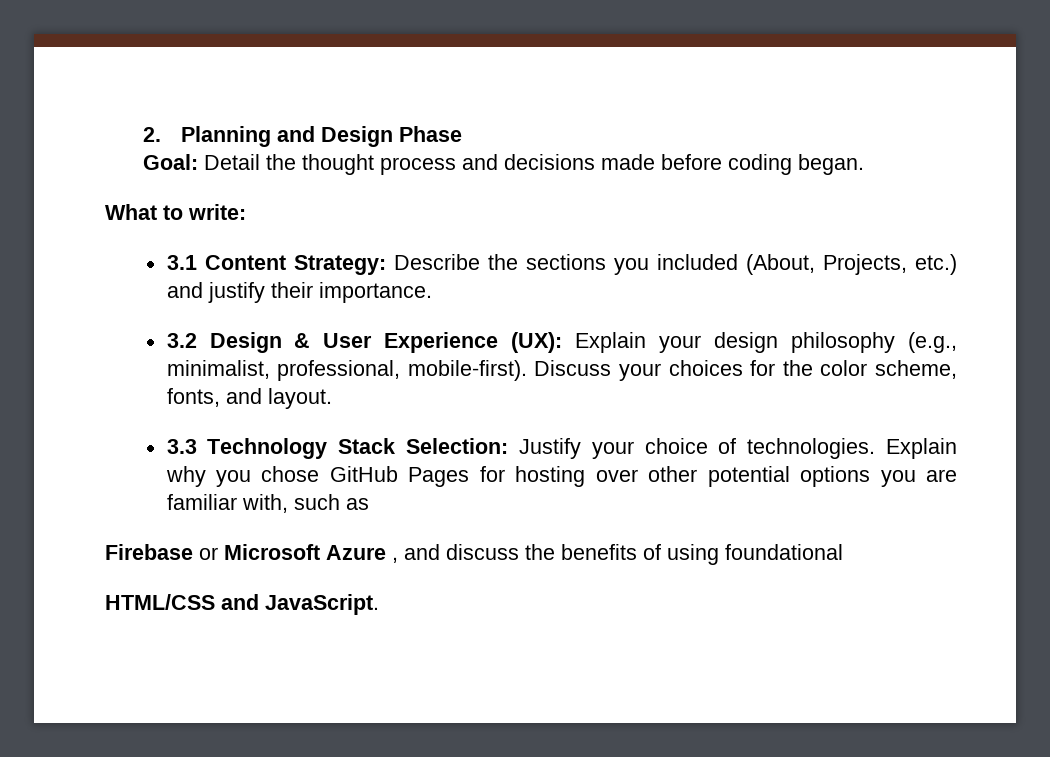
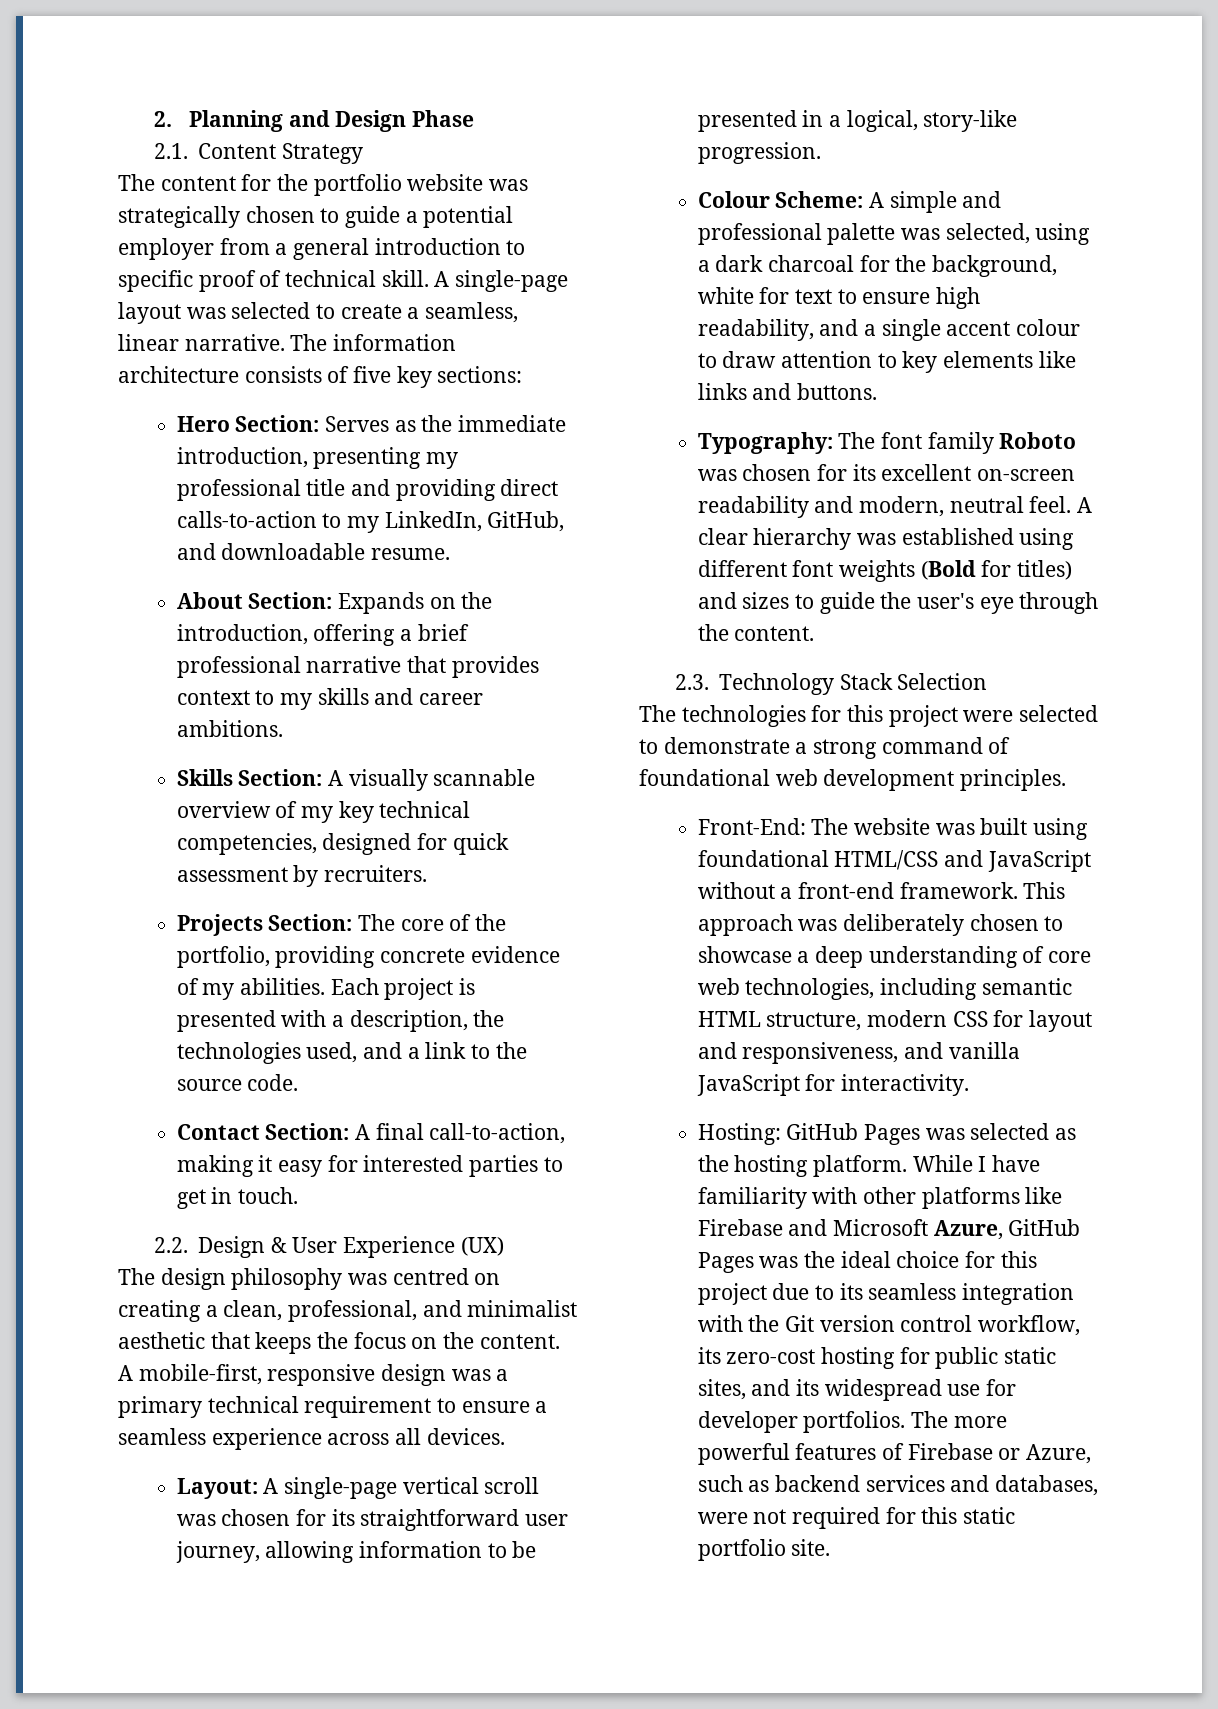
[142,154,864,175] [105,204,246,220] [166,254,957,275] [166,282,432,303] [166,332,958,353] [166,360,957,381] [166,388,332,409] [166,438,958,459] [165,466,957,487] [166,494,369,513] [105,544,843,565] [105,594,379,615] Goal: Detail the thought process and decisions made before coding began. // What to write: // 3.1 Content Strategy: Describe the sections you included (About, Projects, etc.) and justify their importance. // 3.2 Design & User Experience (UX): Explain your design philosophy (e.g., minimalist, professional, mobile-first). Discuss your choices for the color scheme, fonts, and layout. // 3.3 Technology Stack Selection: Justify your choice of technologies. Explain why you chose GitHub Pages for hosting over other potential options you are familiar with, such as // Firebase or Microsoft Azure , and discuss the benefits of using foundational // HTML/CSS and JavaScript. -> [153,143,363,164] [118,174,529,196] [118,206,514,228] [118,238,526,260] [118,270,569,292] [118,302,519,324] [118,334,457,351] [118,366,523,388] [176,415,567,432] [176,447,459,469] [176,479,559,501] [176,511,565,533] [176,543,451,560] [176,592,493,614] [176,624,469,646] [176,656,539,678] [176,688,484,710] [176,720,283,737] [176,769,536,791] [176,801,471,823] [176,833,509,855] [176,865,428,887] [176,914,507,936] [176,946,560,968] [176,978,476,1000] [176,1010,505,1032] [176,1042,527,1064] [176,1074,299,1091] [176,1123,566,1144] [176,1155,563,1177] [176,1187,299,1209] [153,1236,504,1258] [118,1268,501,1290] [118,1300,578,1322] [118,1332,560,1354] [118,1364,509,1386] [118,1396,548,1418] [118,1428,505,1450] [176,1477,540,1499] [176,1509,569,1531] [175,1541,537,1563] [697,110,1018,132] [697,142,821,164] [697,191,1002,213] [697,223,1091,245] [697,255,1058,277] [697,287,981,309] [697,319,1081,341] [697,351,1076,373] [697,383,878,400] [697,432,1077,454] [697,464,1076,481] [697,496,1093,518] [697,528,1075,550] [697,560,1073,582] [697,592,1099,614] [697,624,815,641] [674,673,988,695] [639,705,1099,727] [639,737,1011,759] [639,769,1067,791] [697,818,1089,840] [697,850,1091,872] [697,882,1066,899] [697,914,1064,936] [697,946,1092,968] [697,978,1072,1000] [697,1010,1093,1032] [697,1042,1020,1064] [696,1074,970,1096] [697,1123,1077,1145] [697,1155,1041,1177] [697,1187,1063,1209] [697,1219,1081,1240] [697,1251,1037,1273] [697,1283,1075,1305] [697,1315,1081,1336] [697,1347,1057,1369] [697,1379,1017,1401] [697,1411,1007,1433] [697,1443,1092,1465] [697,1475,1099,1496] [697,1507,1016,1529] [697,1539,831,1561] 2.1. Content Strategy // The content for the portfolio website was strategically chosen to guide a potential employer from a general introduction to specific proof of technical skill. A single-page layout was selected to create a seamless, linear narrative. The information architecture consists of five key sections: // Hero Section: Serves as the immediate introduction, presenting my professional title and providing direct calls-to-action to my LinkedIn, GitHub, and downloadable resume. // About Section: Expands on the introduction, offering a brief professional narrative that provides context to my skills and career ambitions. // Skills Section: A visually scannable overview of my key technical competencies, designed for quick assessment by recruiters. // Projects Section: The core of the portfolio, providing concrete evidence of my abilities. Each project is presented with a description, the technologies used, and a link to the source code. // Contact Section: A final call-to-action, making it easy for interested parties to get in touch. // 2.2. Design & User Experience (UX) // The design philosophy was centred on creating a clean, professional, and minimalist aesthetic that keeps the focus on the content. A mobile-first, responsive design was a primary technical requirement to ensure a seamless experience across all devices. // Layout: A single-page vertical scroll was chosen for its straightforward user journey, allowing information to be presented in a logical, story-like progression. // Colour Scheme: A simple and professional palette was selected, using a dark charcoal for the background, white for text to ensure high readability, and a single accent colour to draw attention to key elements like links and buttons. // Typography: The font family Roboto was chosen for its excellent on-screen readability and modern, neutral feel. A clear hierarchy was established using different font weights (Bold for titles) and sizes to guide the user's eye through the content. // 2.3. Technology Stack Selection // The technologies for this project were selected to demonstrate a strong command of foundational web development principles. // Front-End: The website was built using foundational HTML/CSS and JavaScript without a front-end framework. This approach was deliberately chosen to showcase a deep understanding of core web technologies, including semantic HTML structure, modern CSS for layout and responsiveness, and vanilla JavaScript for interactivity. // Hosting: GitHub Pages was selected as the hosting platform. While I have familiarity with other platforms like Firebase and Microsoft Azure, GitHub Pages was the ideal choice for this project due to its seamless integration with the Git version control workflow, its zero-cost hosting for public static sites, and its widespread use for developer portfolios. The more powerful features of Firebase or Azure, such as backend services and databases, were not required for this static portfolio site.

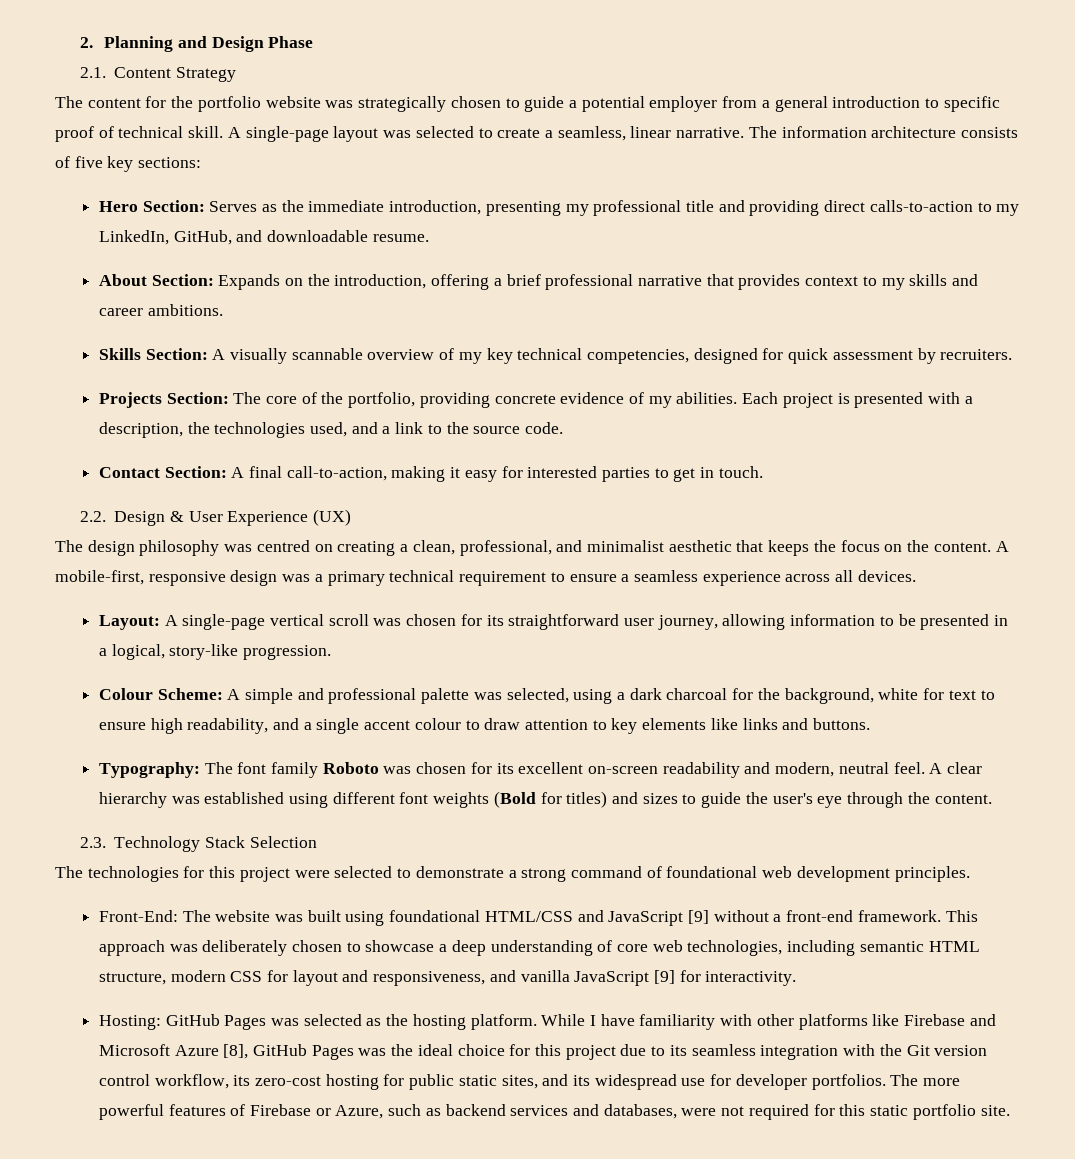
(1091, 861) none -> [688,910,710,924] [9]
(800, 1085) none -> [654,970,676,984] [9]
[933,1220,1003,1240] Azure, -> [174,1044,249,1059] Azure [8],

